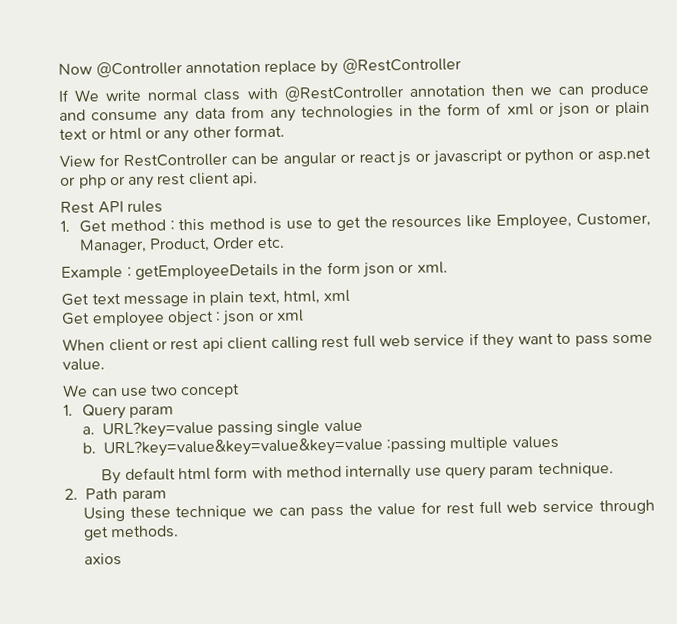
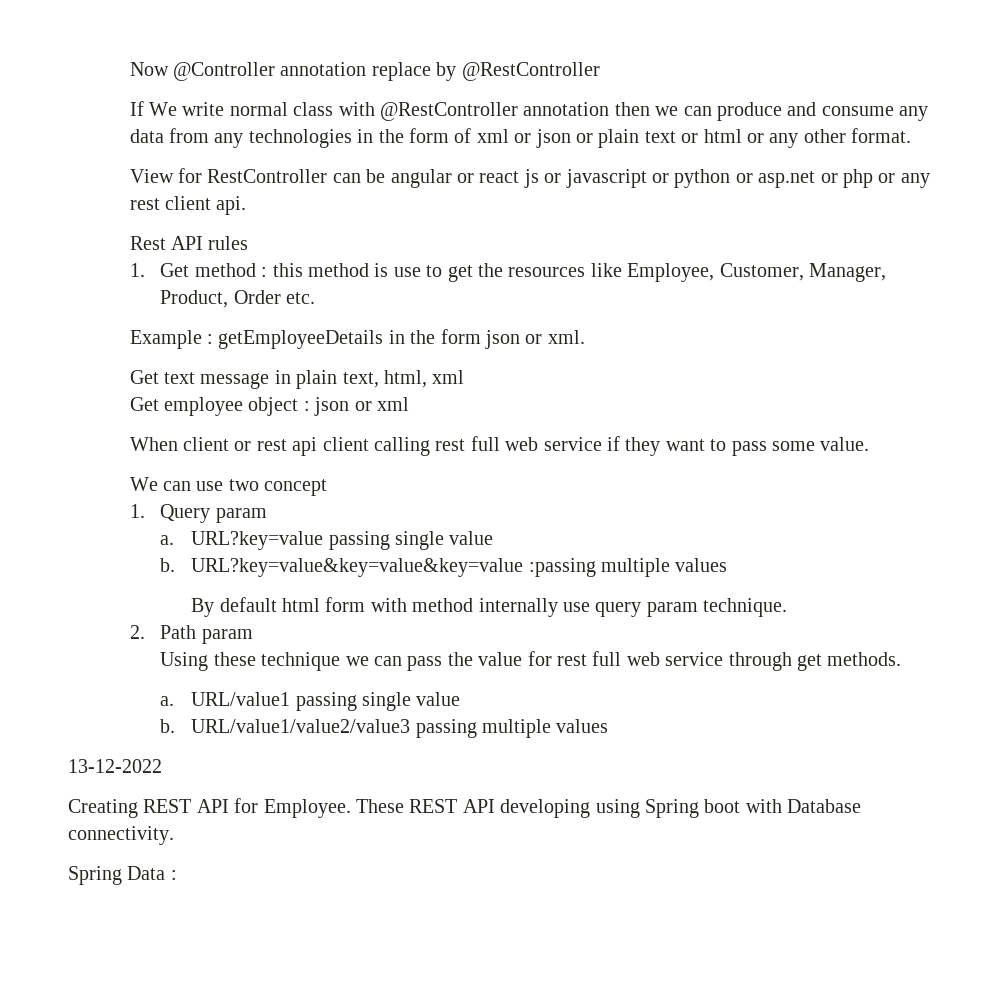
[83,553,122,566] axios -> [160,692,461,711] [160,719,609,738] [68,759,162,773] [68,798,862,818] [68,826,174,845] [68,866,177,885] a. URL/value1 passing single value // b. URL/value1/value2/value3 passing multiple values // 13-12-2022 // Creating REST API for Employee. These REST API developing using Spring boot with Database connectivity. // Spring Data :

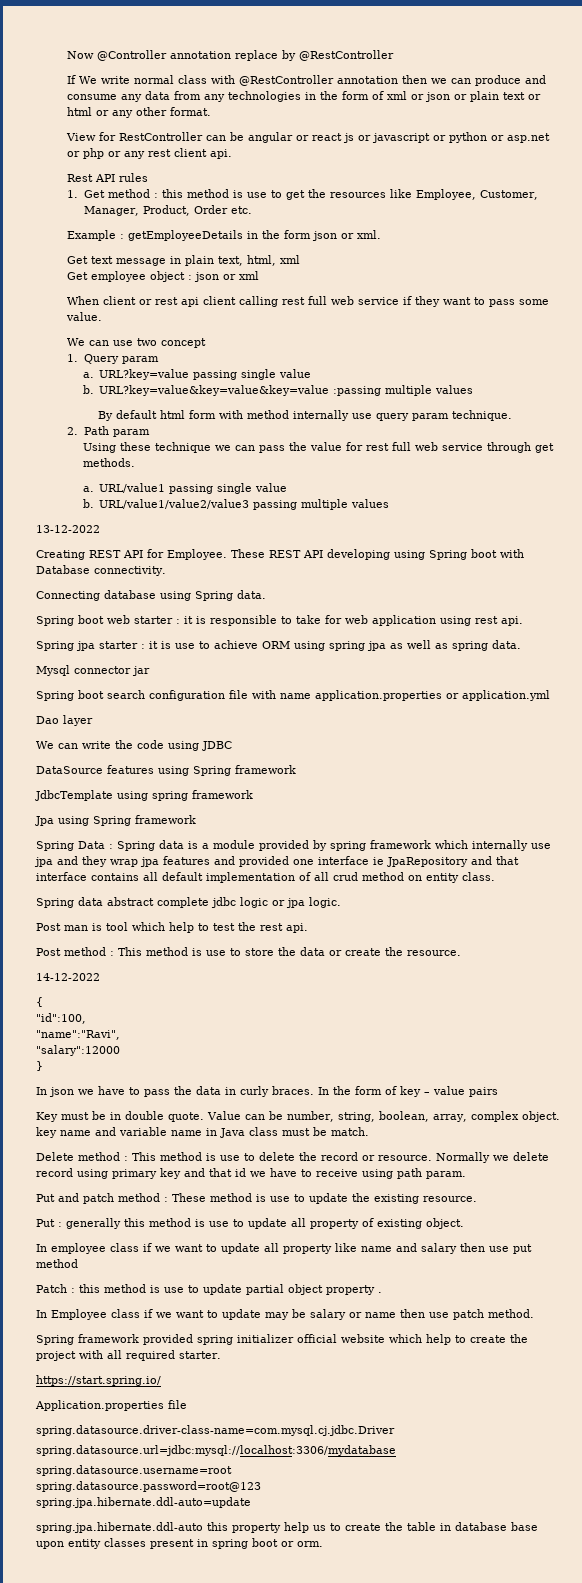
[68,866,177,885] Spring Data : -> [36,590,266,601] [36,615,523,626] [36,640,521,651] [36,665,150,676] [36,690,550,701] [36,715,93,726] [36,740,232,751] [36,765,296,776] [35,790,253,801] [35,815,196,826] [36,840,551,851] [34,856,519,867] [36,872,495,883] [36,897,341,908] [36,922,308,933] [36,947,461,956] [36,973,100,981] [36,997,43,1007] [36,1013,86,1024] [36,1030,120,1040] [36,1045,120,1056] [36,1061,43,1071] [36,1086,498,1097] [36,1111,560,1122] [36,1127,369,1138] [36,1152,549,1163] [36,1168,466,1179] [36,1193,477,1204] [36,1218,464,1229] [36,1243,532,1254] [36,1259,78,1268] [36,1284,382,1295] [36,1309,534,1320] [36,1334,528,1345] [36,1350,221,1361] [36,1375,161,1386] [35,1400,187,1411] [36,1425,395,1436] [36,1445,396,1456] [36,1465,232,1476] [36,1481,261,1492] [36,1497,251,1508] [36,1522,538,1533] [36,1538,323,1549] Connecting database using Spring data. // Spring boot web starter : it is responsible to take for web application using rest api. // Spring jpa starter : it is use to achieve ORM using spring jpa as well as spring data. // Mysql connector jar // Spring boot search configuration file with name application.properties or application.yml // Dao layer // We can write the code using JDBC // DataSource features using Spring framework // JdbcTemplate using spring framework // Jpa using Spring framework // Spring Data : Spring data is a module provided by spring framework which internally use jpa and they wrap jpa features and provided one interface ie JpaRepository and that interface contains all default implementation of all crud method on entity class. // Spring data abstract complete jdbc logic or jpa logic. // Post man is tool which help to test the rest api. // Post method : This method is use to store the data or create the resource. // 14-12-2022 // { // "id":100, // "name":"Ravi", // "salary":12000 // } // In json we have to pass the data in curly braces. In the form of key – value pairs // Key must be in double quote. Value can be number, string, boolean, array, complex object. key name and variable name in Java class must be match. // Delete method : This method is use to delete the record or resource. Normally we delete record using primary key and that id we have to receive using path param. // Put and patch method : These method is use to update the existing resource. // Put : generally this method is use to update all property of existing object. // In employee class if we want to update all property like name and salary then use put method // Patch : this method is use to update partial object property . // In Employee class if we want to update may be salary or name then use patch method. // Spring framework provided spring initializer official website which help to create the project with all required starter. // https://start.spring.io/ // Application.properties file // spring.datasource.driver-class-name=com.mysql.cj.jdbc.Driver // spring.datasource.url=jdbc:mysql://localhost:3306/mydatabase // spring.datasource.username=root // spring.datasource.password=root@123 // spring.jpa.hibernate.ddl-auto=update // spring.jpa.hibernate.ddl-auto this property help us to create the table in database base upon entity classes present in spring boot or orm.

